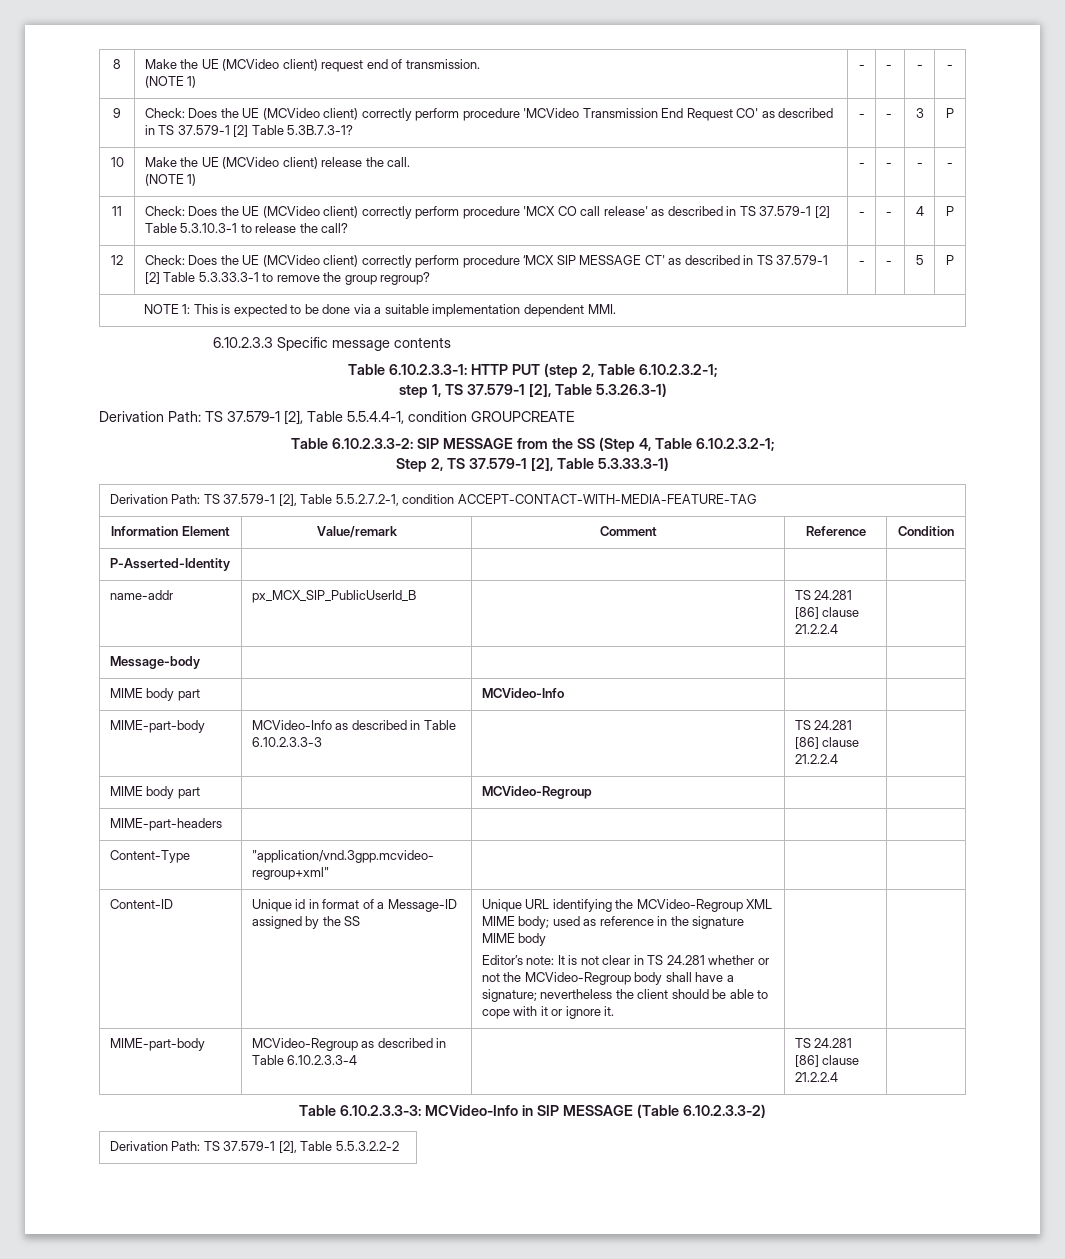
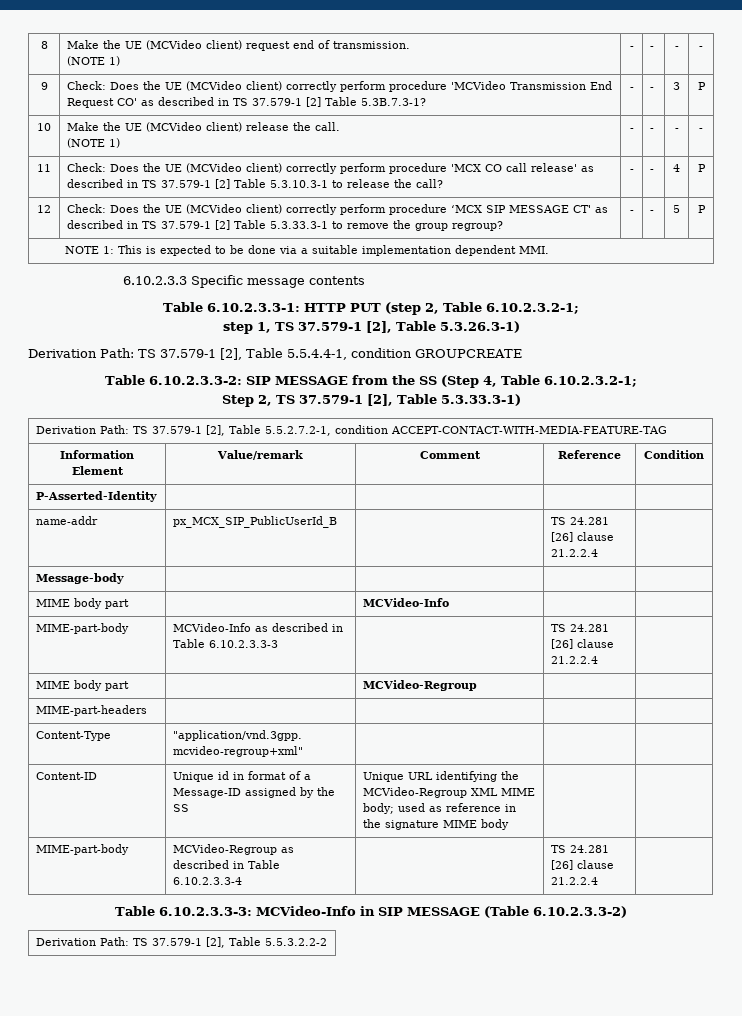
[794,607,819,619] [86] -> [551,532,574,542] [26]
[794,737,819,749] [86] -> [551,639,574,649] [26]
[481,955,769,965] [481,972,734,985] [481,989,769,1002] [481,1006,615,1019] // Editor’s note: It is not clear in TS 24.281 whether or not the MCVideo-Regroup body shall have a signature; nevertheless the client should be able to cope with it or ignore it. -> (510, 824) none
[794,1055,819,1067] [86] -> [551,860,574,870] [26]

